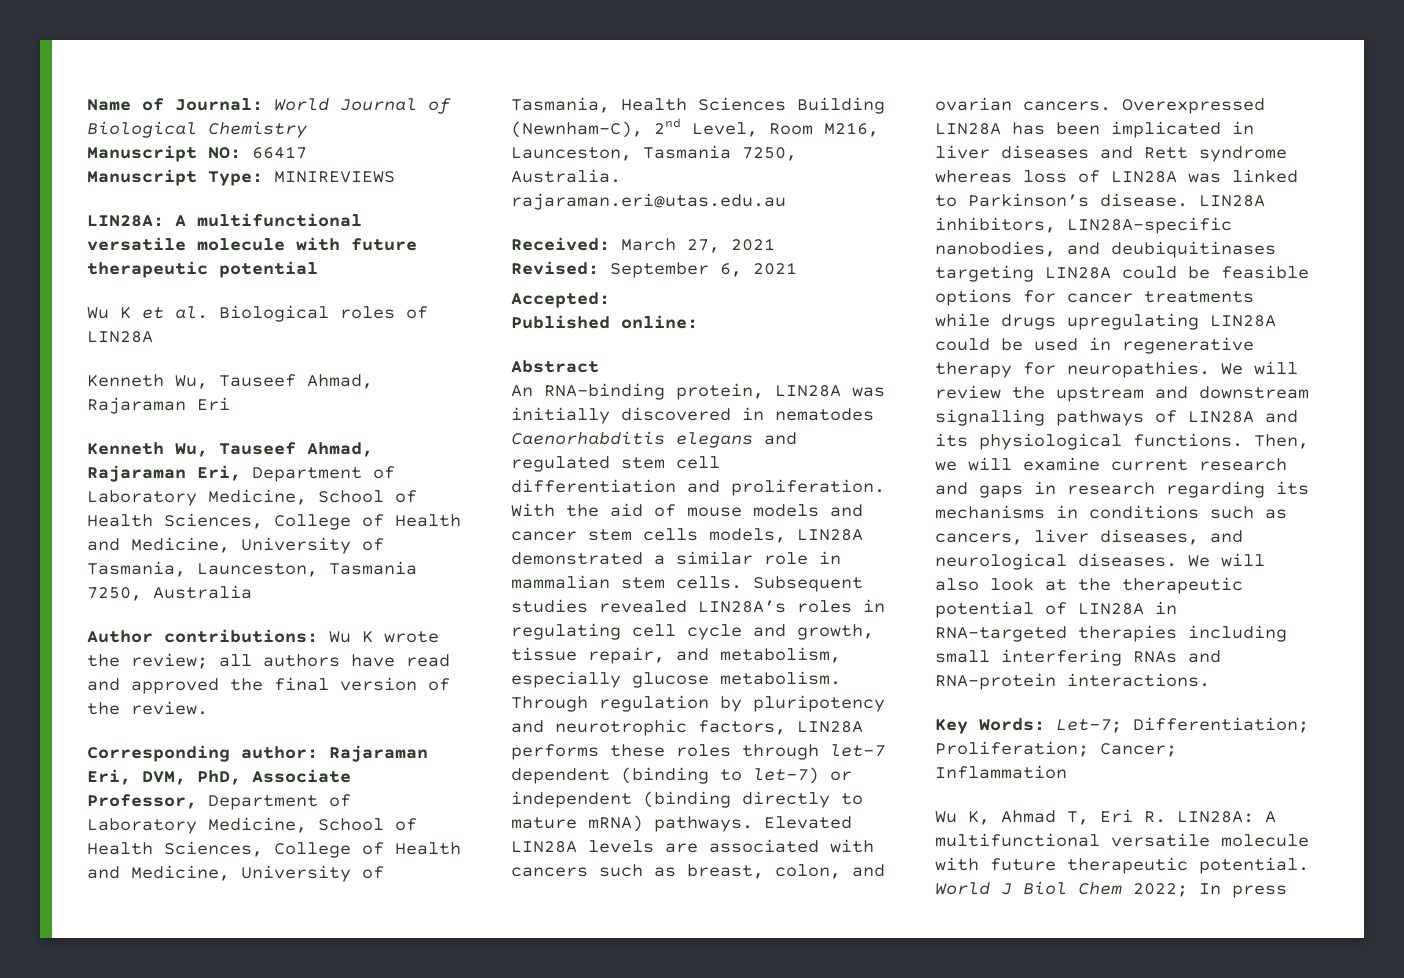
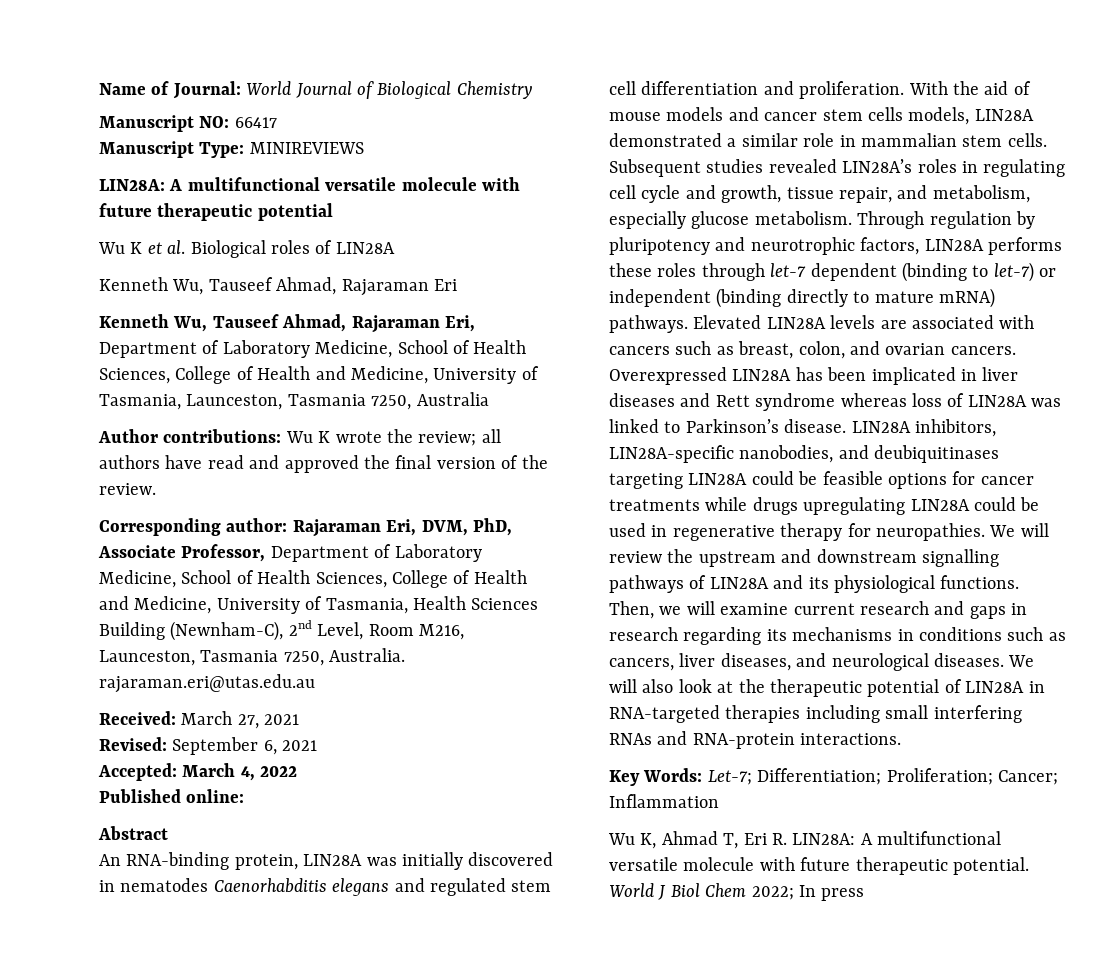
(610, 300) none -> [182,763,298,781] March 4, 2022

